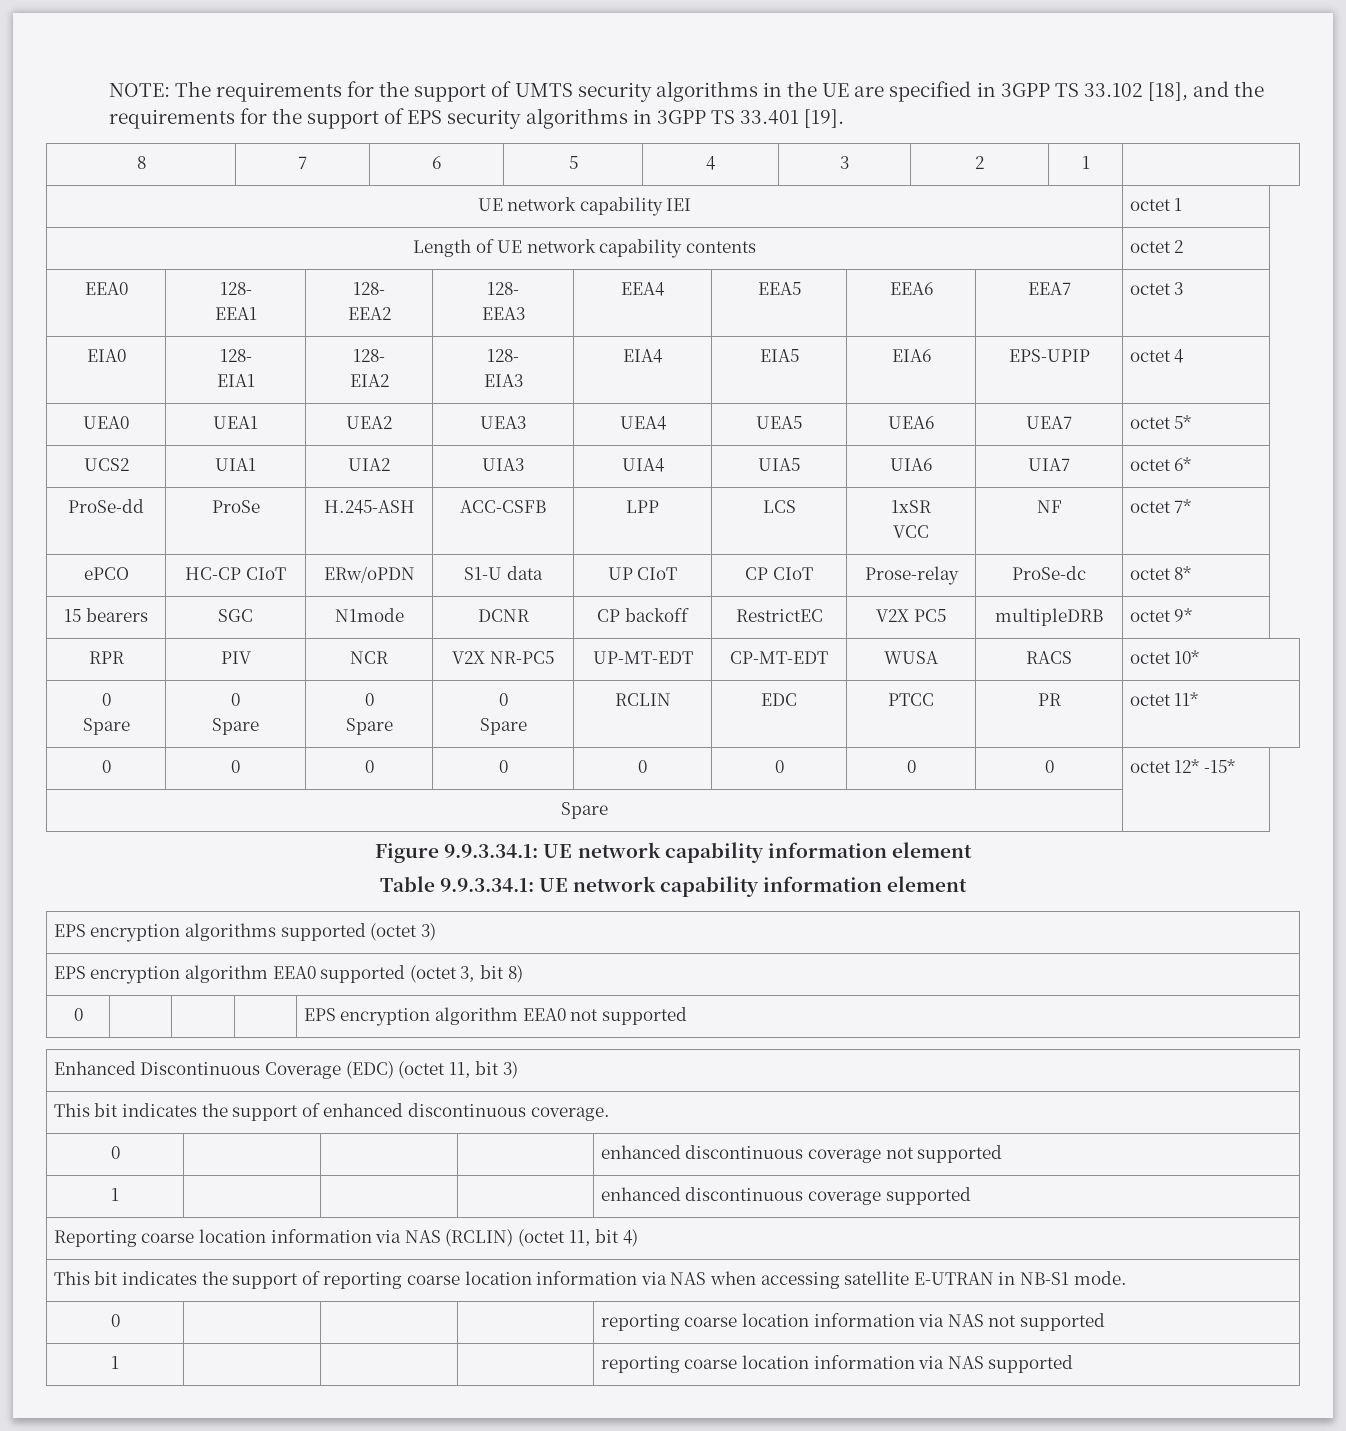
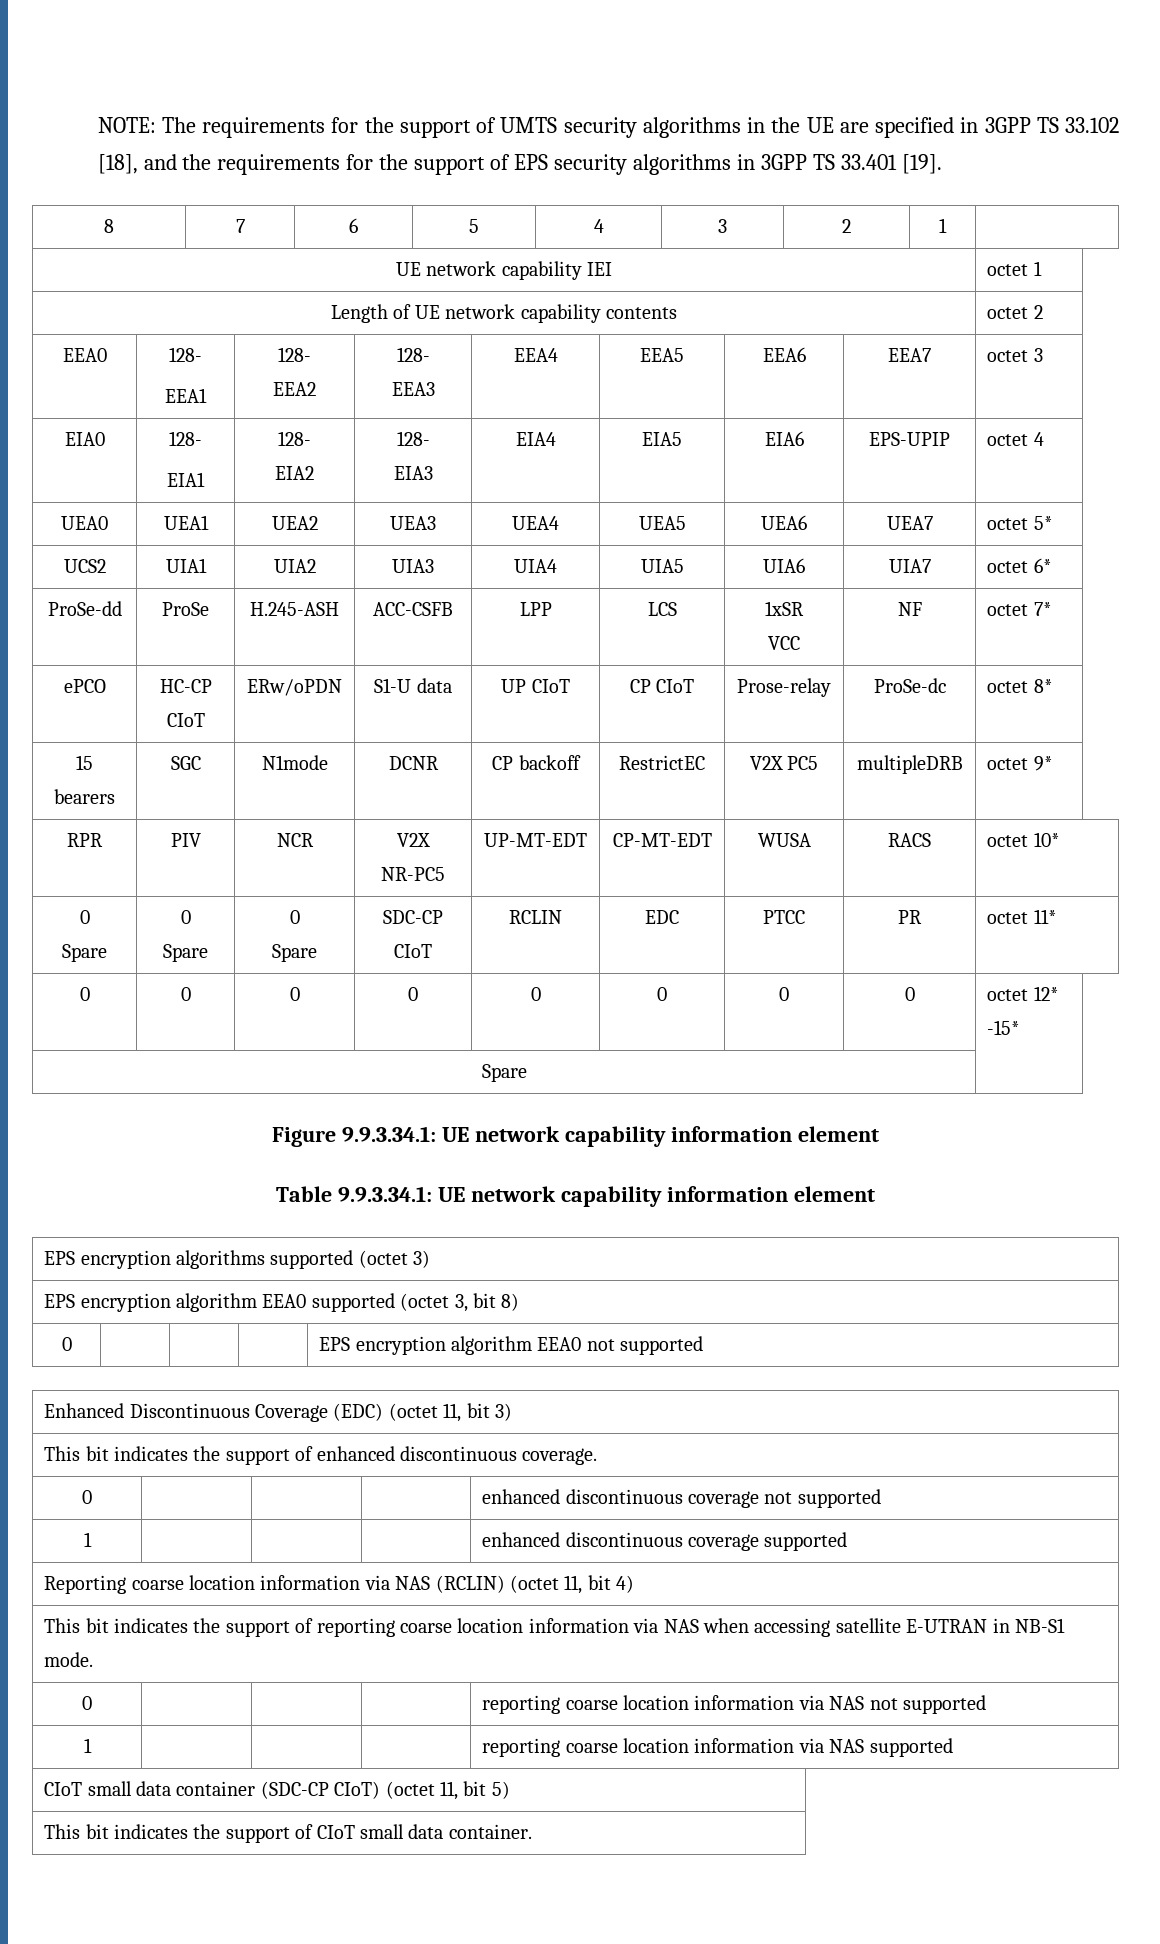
[498,693,508,706] [479,718,527,735] 0 // Spare -> [383,910,443,924] [394,944,432,958] SDC-CP CIoT
(1074, 1364) none -> [44,1781,510,1800] [44,1824,532,1843] // CIoT small data container (SDC-CP CIoT) (octet 11, bit 5) // This bit indicates the support of CIoT small data container.

